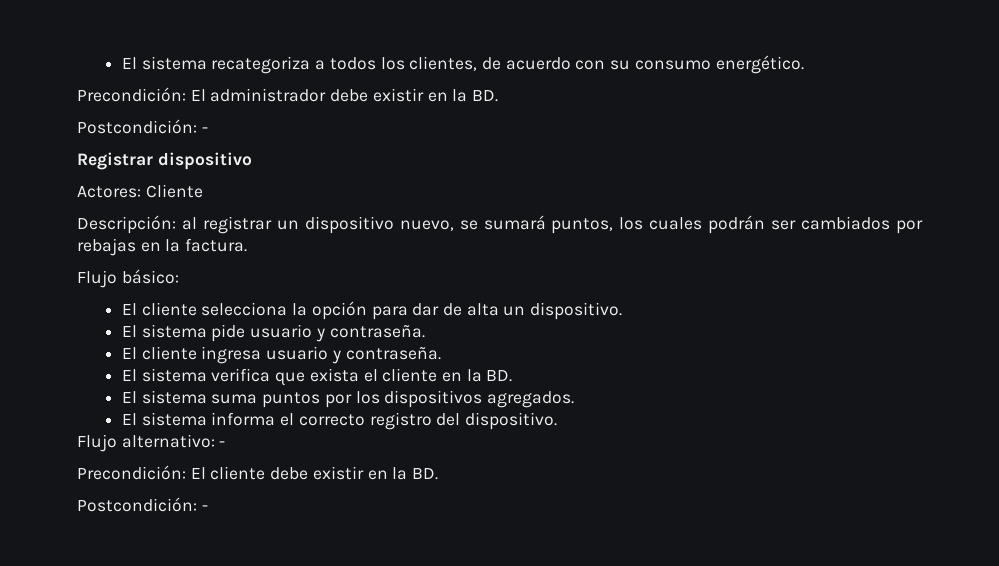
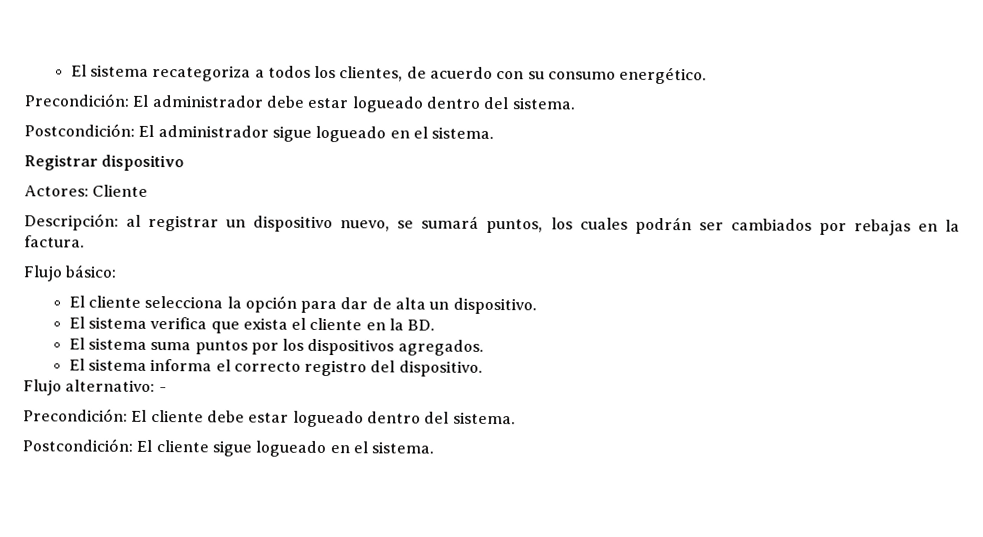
[372,88,499,102] [77,119,208,134] existir en la BD. // Postcondición: - -> [307,96,576,113] [24,123,495,143] estar logueado dentro del sistema. // Postcondición: El administrador sigue logueado en el sistema.
[121,324,425,342] [121,346,441,364] // El sistema pide usuario y contraseña. // El cliente ingresa usuario y contraseña. -> (537, 306) none
[312,466,439,480] [77,497,208,512] existir en la BD. // Postcondición: - -> [248,410,516,428] [22,438,435,458] estar logueado dentro del sistema. // Postcondición: El cliente sigue logueado en el sistema.

